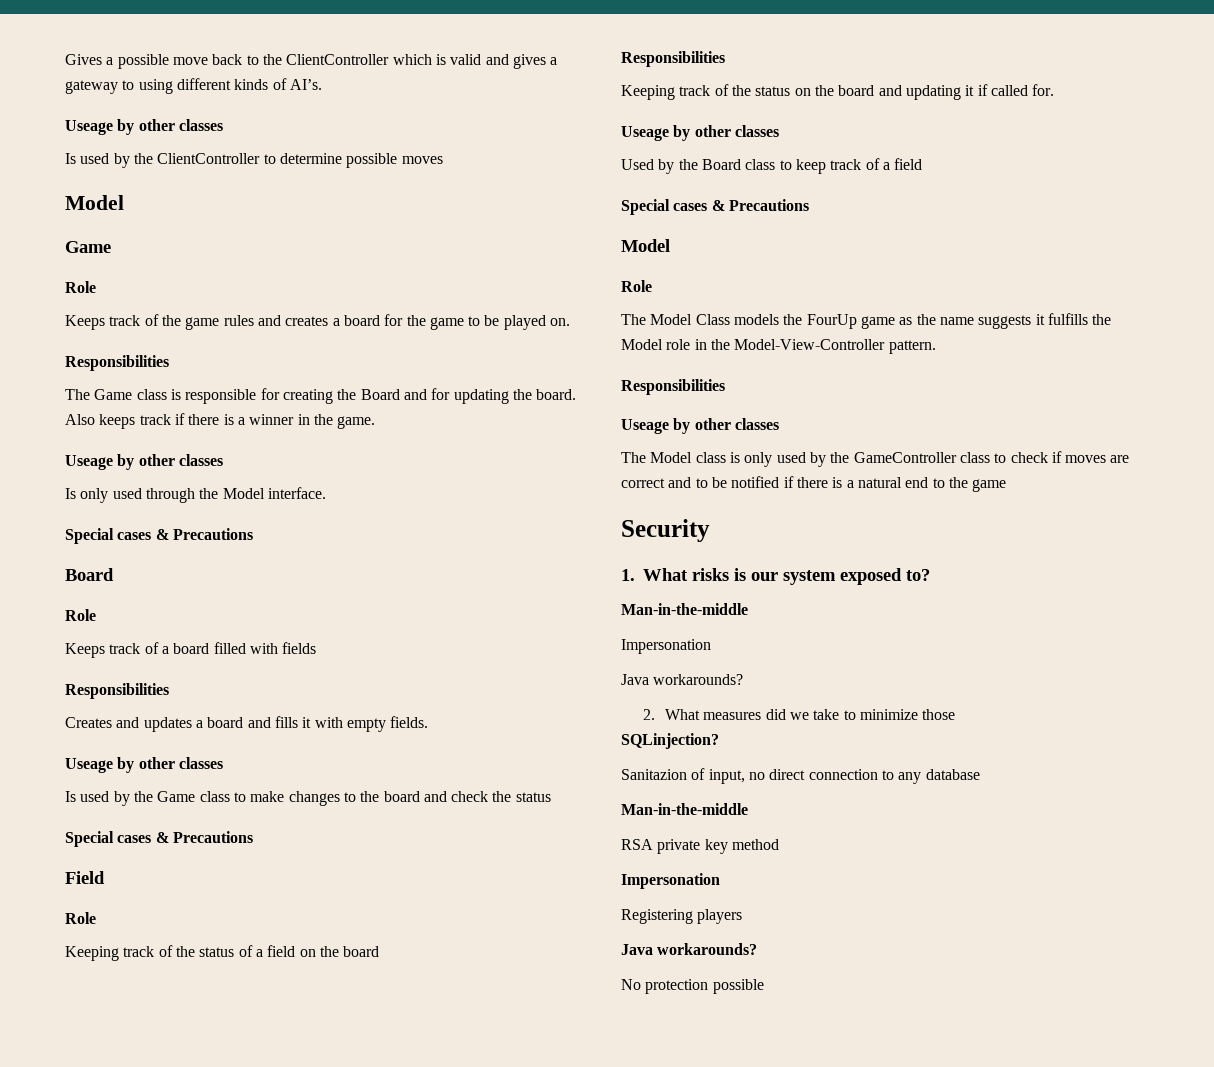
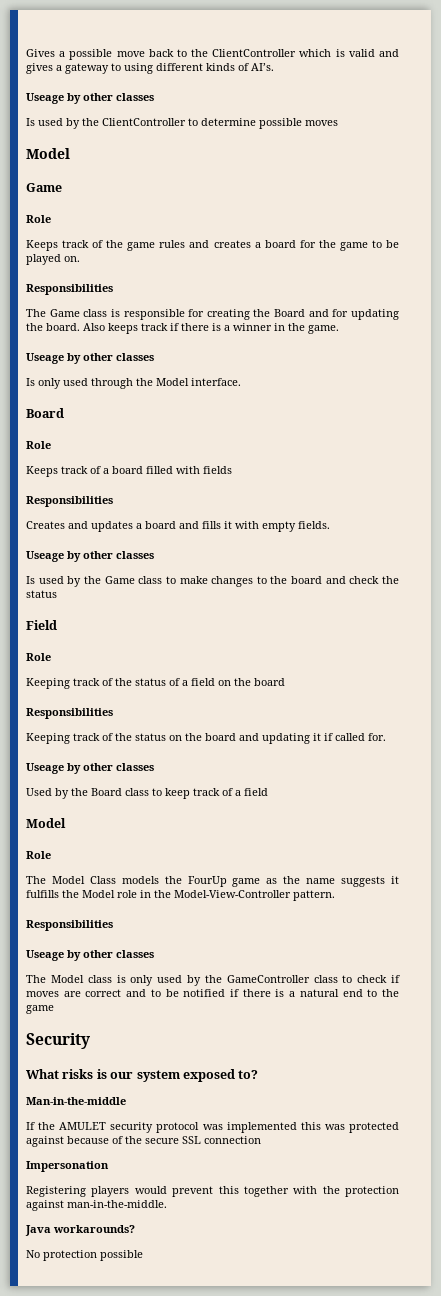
[65,528,253,544] // Special cases & Precautions -> (241, 382) none
[65,831,253,847] // Special cases & Precautions -> (57, 594) none
[621,199,809,215] // Special cases & Precautions -> (268, 792) none
[621,569,635,581] 1. -> (90, 1041) none
[621,639,711,654] [621,674,744,685] [642,709,956,720] [621,733,719,749] [621,768,980,784] [621,803,748,815] [621,839,779,854] [621,873,720,889] [621,909,743,924] Impersonation // Java workarounds? // 2. What measures did we take to minimize those // SQLinjection? // Sanitazion of input, no direct connection to any database // Man-in-the-middle // RSA private key method // Impersonation // Registering players -> [26,1122,399,1133] [26,1136,261,1147] [26,1161,109,1172] [26,1186,399,1197] [26,1200,167,1211] If the AMULET security protocol was implemented this was protected against because of the secure SSL connection // Impersonation // Registering players would prevent this together with the protection against man-in-the-middle.

